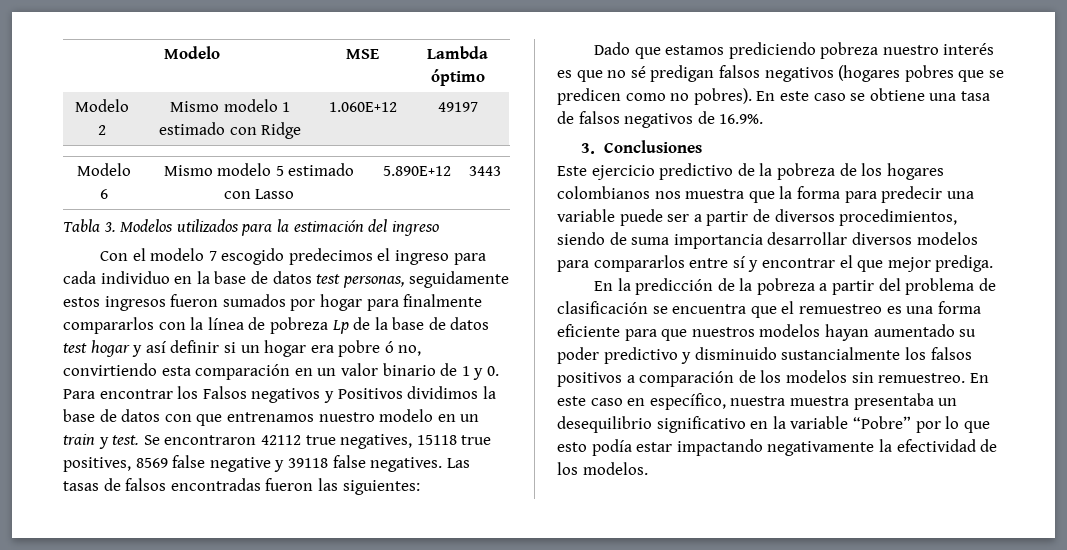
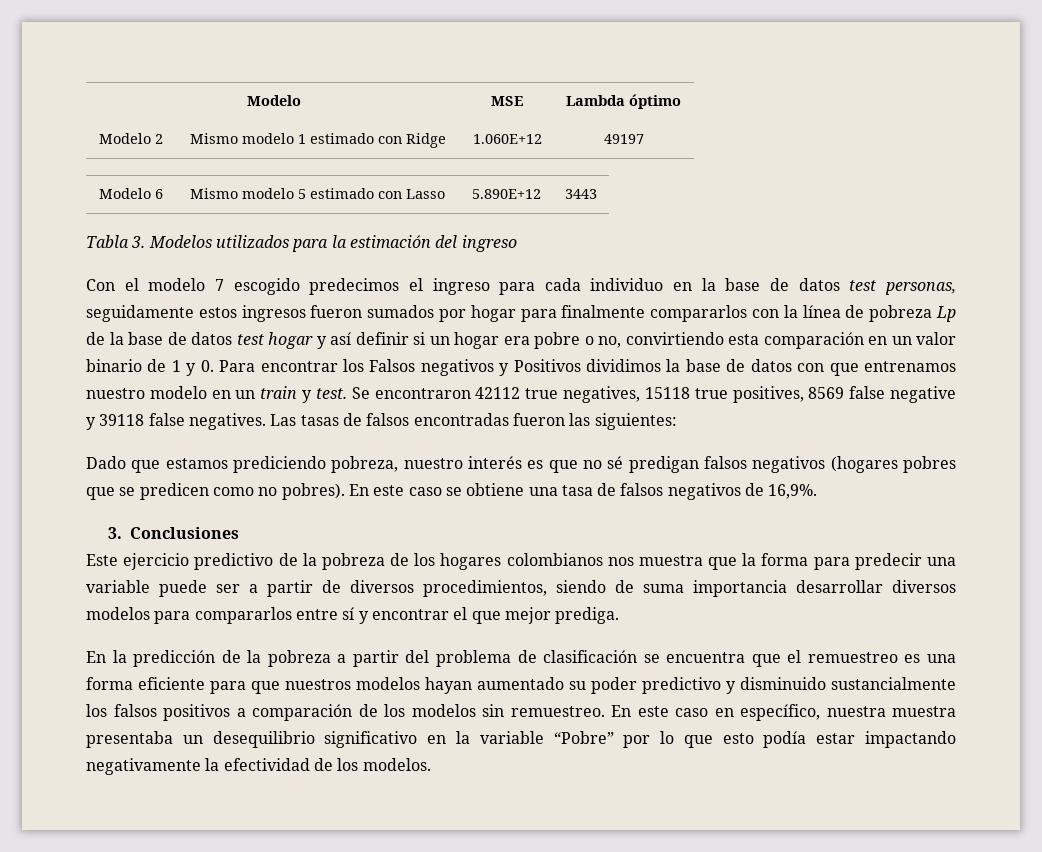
[384,341,394,353] ó -> [584,336,594,345] o
[820,42,879,59] pobreza -> [331,456,399,473] pobreza,
[719,114,764,124] 16.9%. -> [768,484,818,499] 16,9%.

